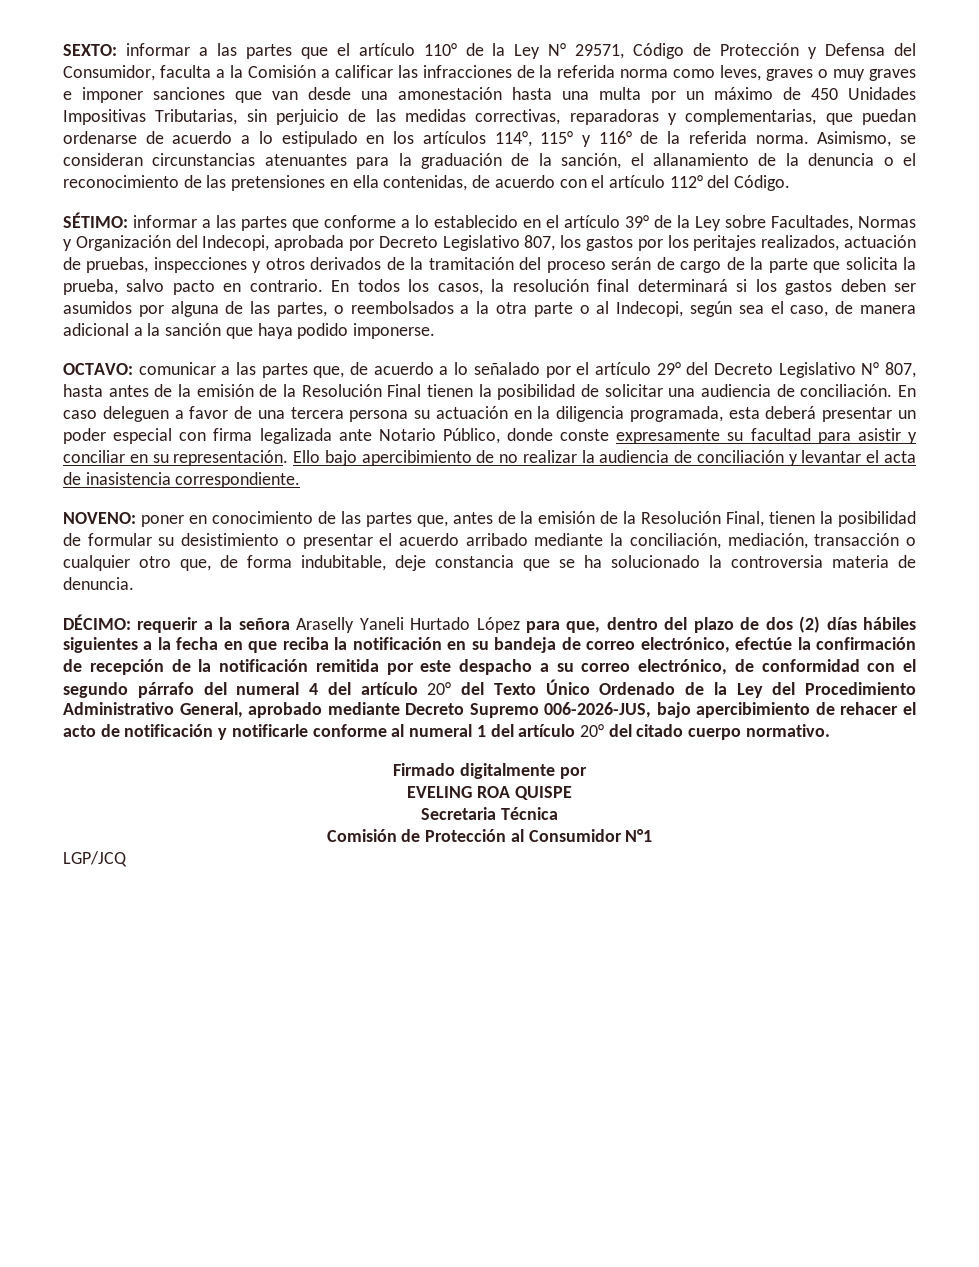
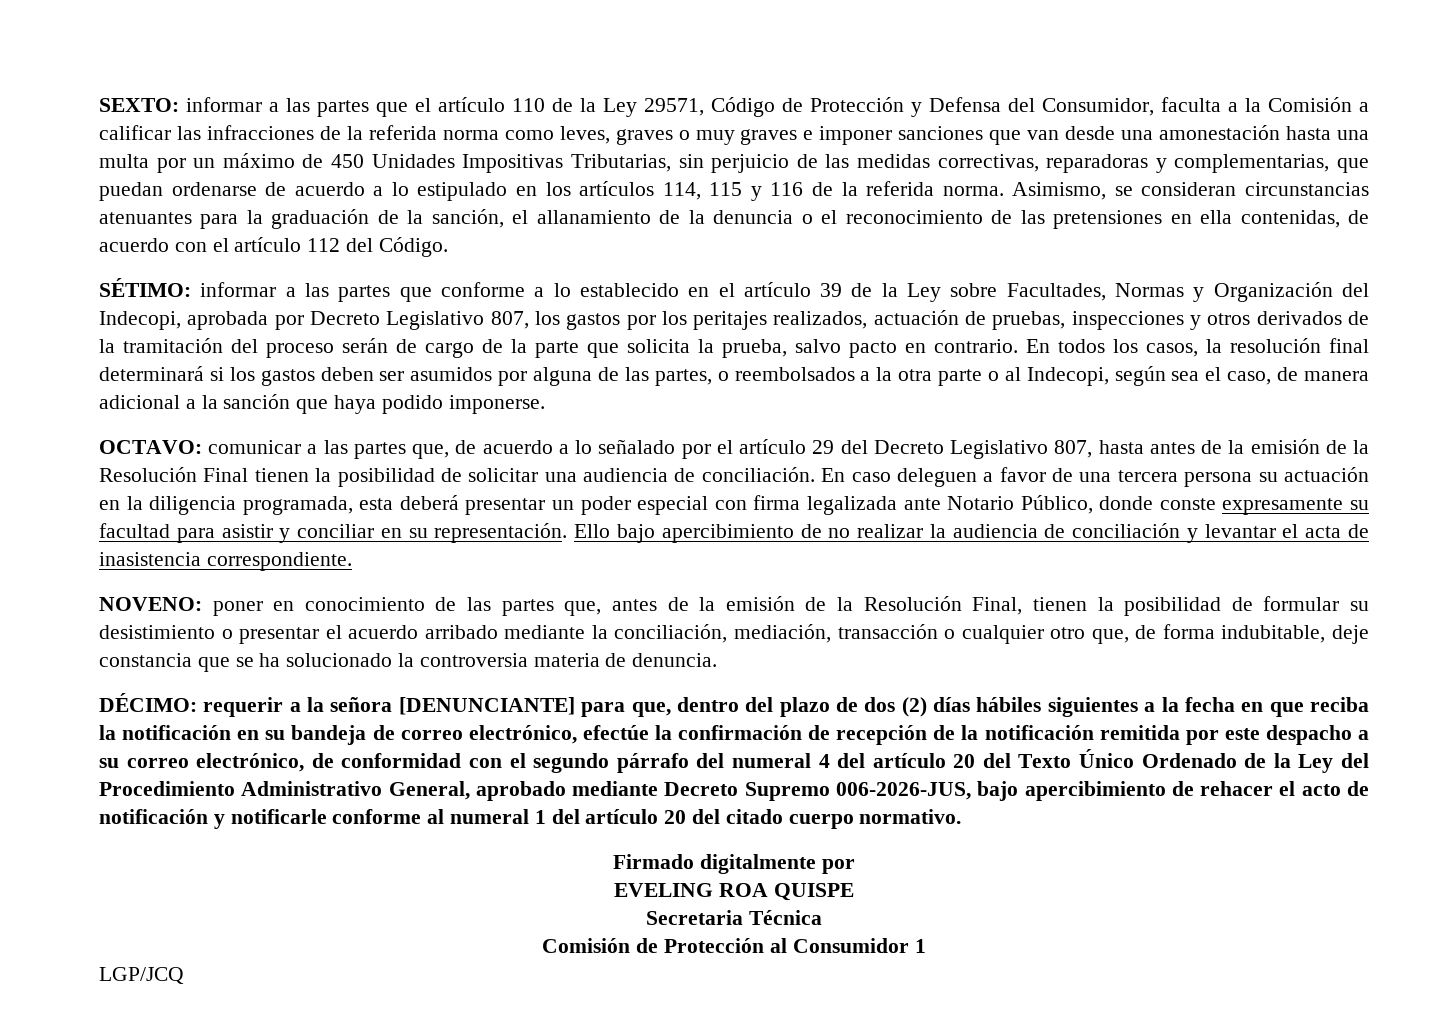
[423,43,567,59] 110° de la Ley N° -> [512,98,637,117] 110 de la Ley
[494,131,632,147] 114°, 115° y 116° -> [662,182,804,201] 114, 115 y 116
[669,175,703,188] 112° -> [307,238,341,252] 112
[625,215,649,228] 39° -> [820,283,843,297] 39
[656,362,681,375] 29° -> [812,440,835,454] 29
[861,362,880,375] N° -> (1049, 449) none
[296,617,520,633] Araselly Yaneli Hurtado López -> [398,697,575,715] [DENUNCIANTE]
[427,682,452,695] 20° -> [953,754,976,768] 20
[579,724,604,737] 20° -> [664,810,687,824] 20
[625,829,653,842] N°1 -> [914,939,926,953] 1

